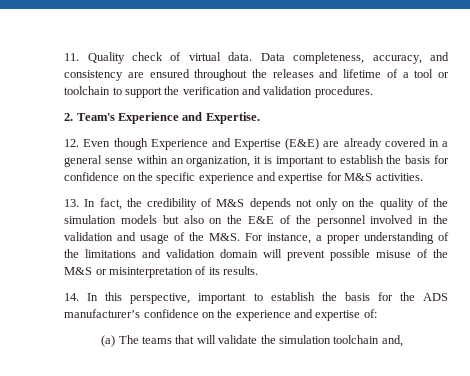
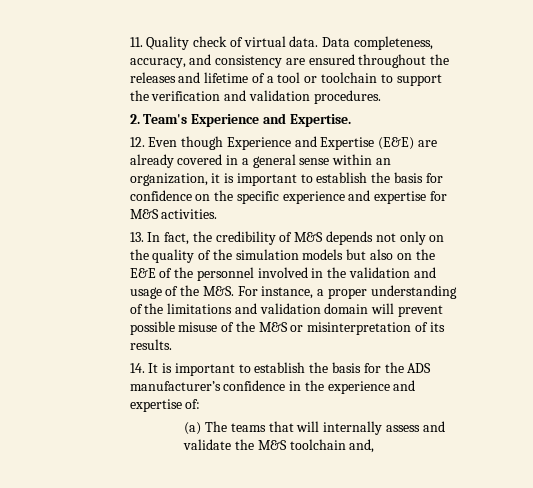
[87,292,191,304] In this perspective, -> [148,363,173,373] It is
[201,312,215,318] on -> [289,381,302,391] in
(216, 339) none -> [323,421,445,435] internally assess and
[278,335,331,344] simulation -> [257,440,287,450] M&S

